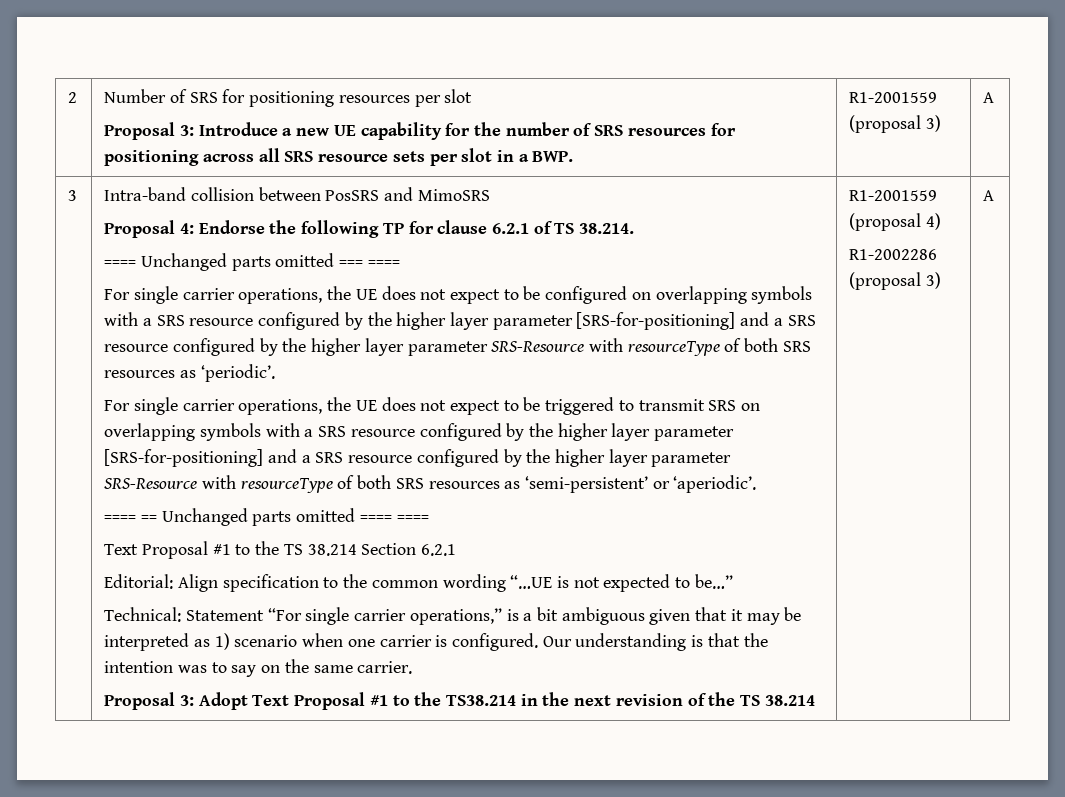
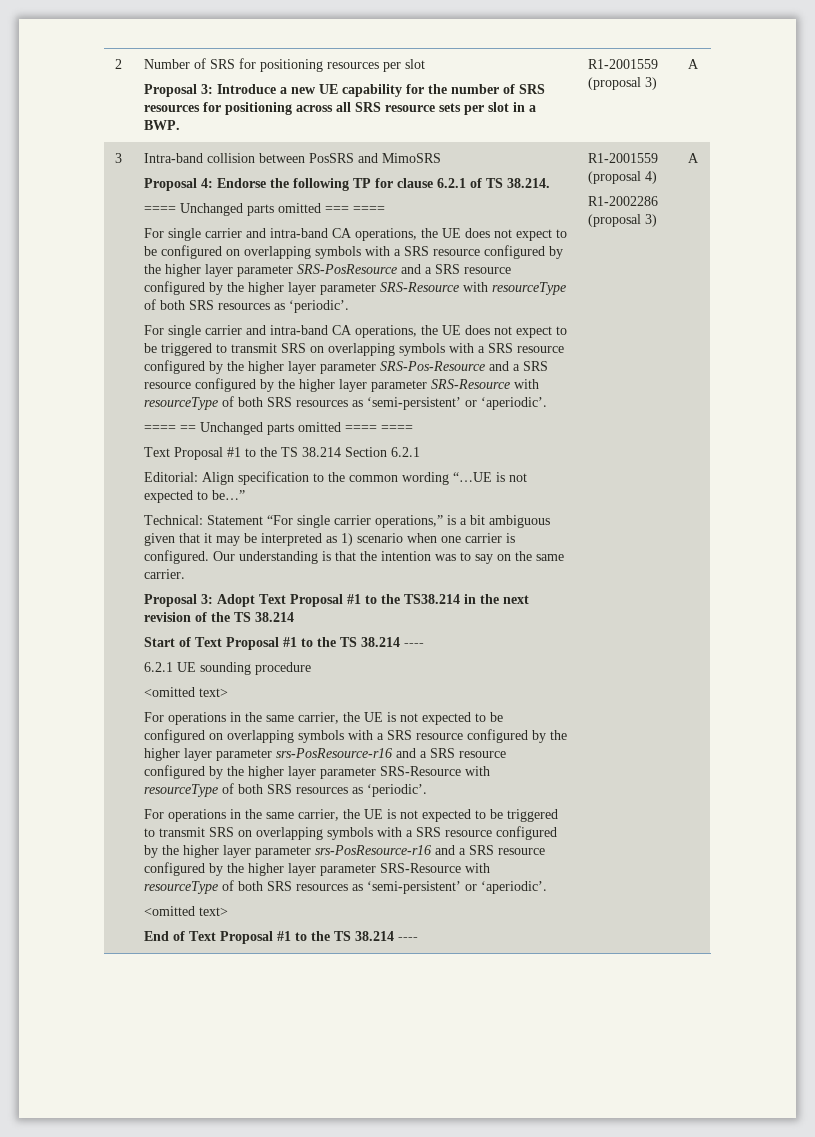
(235, 294) none -> [245,228,352,238] and intra-band CA
[576,312,736,330] [SRS-for-positioning] -> [296,264,397,274] SRS-PosResource
(235, 405) none -> [245,325,352,335] and intra-band CA
[104,449,264,467] [SRS-for-positioning] -> [379,361,485,371] SRS-Pos-Resource
(815, 700) none -> [143,637,424,650] [143,662,311,675] [143,687,228,697] [143,712,503,725] [143,729,567,743] [143,748,506,761] [143,765,490,779] [143,783,427,797] [143,809,558,822] [143,826,557,840] [143,845,545,858] [143,862,490,876] [143,880,547,894] [143,906,228,916] [143,931,418,944] // Start of Text Proposal #1 to the TS 38.214 ---- // 6.2.1 UE sounding procedure // <omitted text> // For operations in the same carrier, the UE is not expected to be configured on overlapping symbols with a SRS resource configured by the higher layer parameter srs-PosResource-r16 and a SRS resource configured by the higher layer parameter SRS-Resource with resourceType of both SRS resources as ‘periodic’. // For operations in the same carrier, the UE is not expected to be triggered to transmit SRS on overlapping symbols with a SRS resource configured by the higher layer parameter srs-PosResource-r16 and a SRS resource configured by the higher layer parameter SRS-Resource with resourceType of both SRS resources as ‘semi-persistent’ or ‘aperiodic’. // <omitted text> // End of Text Proposal #1 to the TS 38.214 ----

